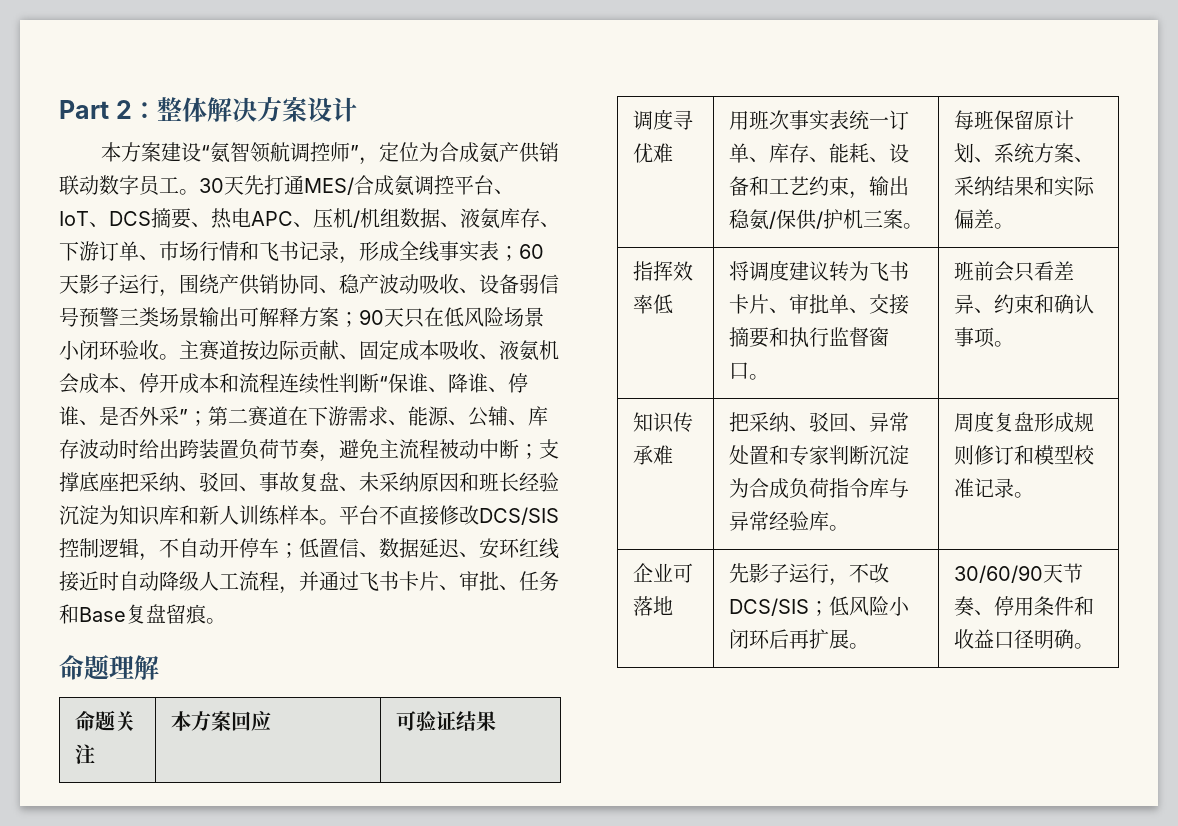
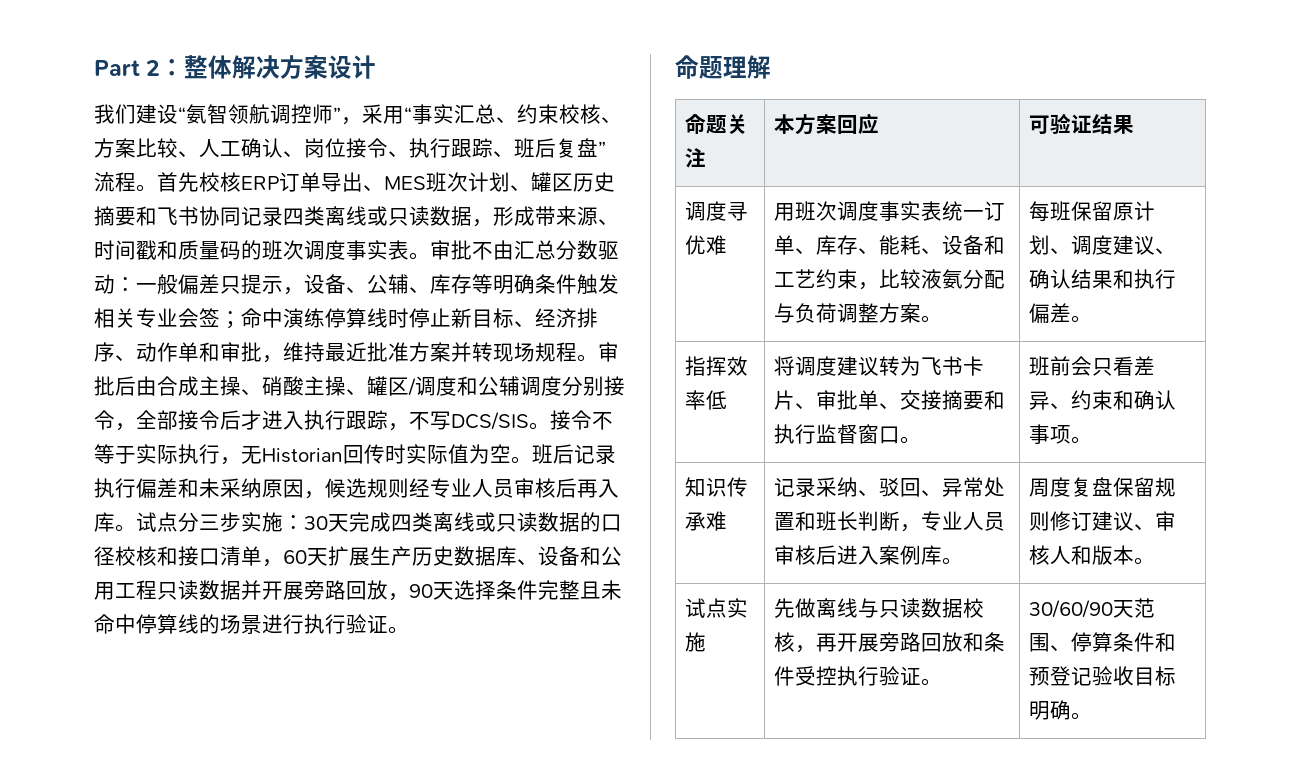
[100,142,161,162] 本方案 -> [94,104,136,124] 我们
[378,142,559,163] [59,175,514,196] [59,208,560,229] [59,241,544,264] [59,274,559,297] [59,307,544,328] [59,340,559,361] [59,373,528,394] [59,406,548,427] [59,439,559,462] [59,472,559,492] [59,505,559,526] [59,538,559,561] [59,571,559,594] [59,604,206,624] 定位为合成氨产供销联动数字员工。30天先打通MES/合成氨调控平台、IoT、DCS摘要、热电APC、压机/机组数据、液氨库存、下游订单、市场行情和飞书记录，形成全线事实表；60天影子运行，围绕产供销协同、稳产波动吸收、设备弱信号预警三类场景输出可解释方案；90天只在低风险场景小闭环验收。主赛道按边际贡献、固定成本吸收、液氨机会成本、停开成本和流程连续性判断“保谁、降谁、停谁、是否外采”；第二赛道在下游需求、能源、公辅、库存波动时给出跨装置负荷节奏，避免主流程被动中断；支撑底座把采纳、驳回、事故复盘、未采纳原因和班长经验沉淀为知识库和新人训练样本。平台不直接修改DCS/SIS控制逻辑，不自动开停车；低置信、数据延迟、安环红线接近时自动降级人工流程，并通过飞书卡片、审批、任务和Base复盘留痕 -> [362,104,622,124] [94,138,606,158] [94,172,615,192] [94,206,619,227] [94,240,619,260] [94,274,619,295] [94,308,598,329] [94,342,619,363] [94,376,625,396] [94,410,613,431] [94,444,616,465] [94,478,619,499] [94,512,622,532] [94,546,622,567] [94,580,622,601] [94,614,388,634] 采用“事实汇总、约束校核、方案比较、人工确认、岗位接令、执行跟踪、班后复盘”流程。首先校核ERP订单导出、MES班次计划、罐区历史摘要和飞书协同记录四类离线或只读数据，形成带来源、时间戳和质量码的班次调度事实表。审批不由汇总分数驱动：一般偏差只提示，设备、公辅、库存等明确条件触发相关专业会签；命中演练停算线时停止新目标、经济排序、动作单和审批，维持最近批准方案并转现场规程。审批后由合成主操、硝酸主操、罐区/调度和公辅调度分别接令，全部接令后才进入执行跟踪，不写DCS/SIS。接令不等于实际执行，无Historian回传时实际值为空。班后记录执行偏差和未采纳原因，候选规则经专业人员审核后再入库。试点分三步实施：30天完成四类离线或只读数据的口径校核和接口清单，60天扩展生产历史数据库、设备和公用工程只读数据并开展旁路回放，90天选择条件完整且未命中停算线的场景进行执行验证
(789, 120) none -> [837,201,880,221] 调度
[868,176,909,196] [728,209,883,230] 输出稳氨/保供/护机三 -> [879,269,1006,289] [774,303,901,323] 比较液氨分配与负荷调整方
[993,143,1094,163] [953,176,1095,197] 系统方案、采纳结果和实际 -> [1071,235,1177,255] [1029,269,1177,289] 调度建议、确认结果和执行
[728,412,749,432] 把 -> [774,477,817,497] 记录
[788,445,909,466] [728,478,909,499] [728,511,809,531] 专家判断沉淀为合成负荷指令库与异常经验 -> [816,511,1006,532] [774,545,922,565] 班长判断，专业人员审核后进入案例
[1033,412,1074,433] 形成 -> [1113,477,1156,497] 保留
[1013,445,1095,465] [953,478,1034,498] [632,563,693,583] [632,596,673,616] [728,563,889,586] [728,596,910,616] [728,629,869,649] [953,563,1083,583] [953,596,1094,617] [953,629,1034,649] 和模型校准记录。 // 企业可落地 | 先影子运行，不改DCS/SIS；低风险小闭环后再扩展。 | 30/60/90天节奏、停用条件和收益口径 -> [1092,511,1177,531] [1029,545,1156,565] [685,598,749,618] [685,632,707,652] [774,598,985,618] [774,632,1006,653] [774,666,943,686] [1029,598,1156,618] [1029,632,1177,652] [1029,666,1177,686] 建议、审核人和版本。 // 试点实施 | 先做离线与只读数据校核，再开展旁路回放和条件受控执行验证。 | 30/60/90天范围、停算条件和预登记验收目标

